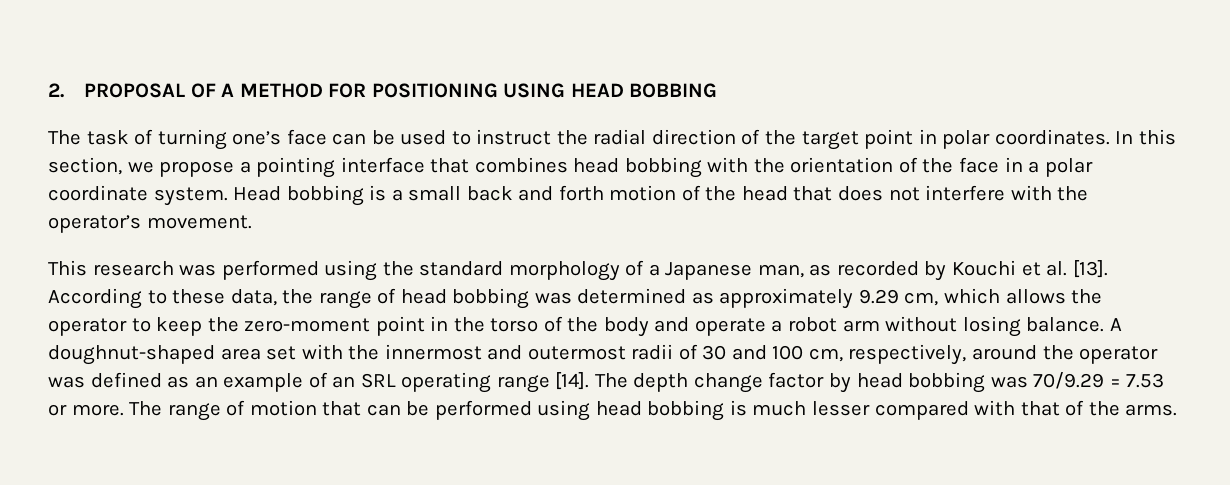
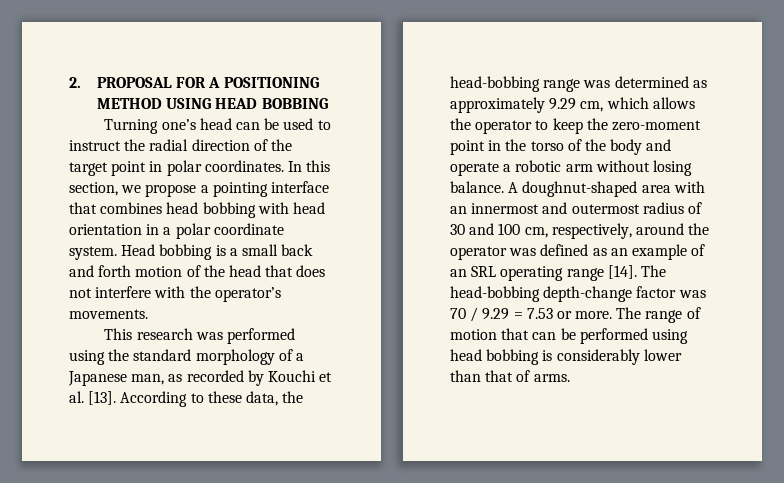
[190,83,718,98] [48,129,327,150] OF A METHOD FOR POSITIONING USING HEAD BOBBING // The task of turning one’s face -> [176,77,319,88] [96,98,328,109] [104,118,232,134] FOR A POSITIONING METHOD USING HEAD BOBBING // Turning one’s head
[753,157,1000,173] the orientation of the face -> [292,202,325,214] [69,224,142,235] head orientation
[146,215,252,229] movement. -> [69,309,148,319] movements.
[318,288,530,309] range of head bobbing -> [450,76,581,92] head-bobbing range
[788,317,838,332] robot -> [515,160,562,172] robotic
[266,344,380,360] set with the -> [673,181,705,193] [450,206,467,214] with an
[631,344,674,360] radii -> [642,202,684,214] radius
[633,372,1105,393] depth change factor by head bobbing was 70/9.29 -> [450,286,706,302] [450,307,510,322] head-bobbing depth-change factor was 70 / 9.29
[752,400,1016,420] much lesser compared with -> [556,349,682,365] [450,370,481,382] considerably lower than
[1088,401,1120,416] the -> (531, 376) none

